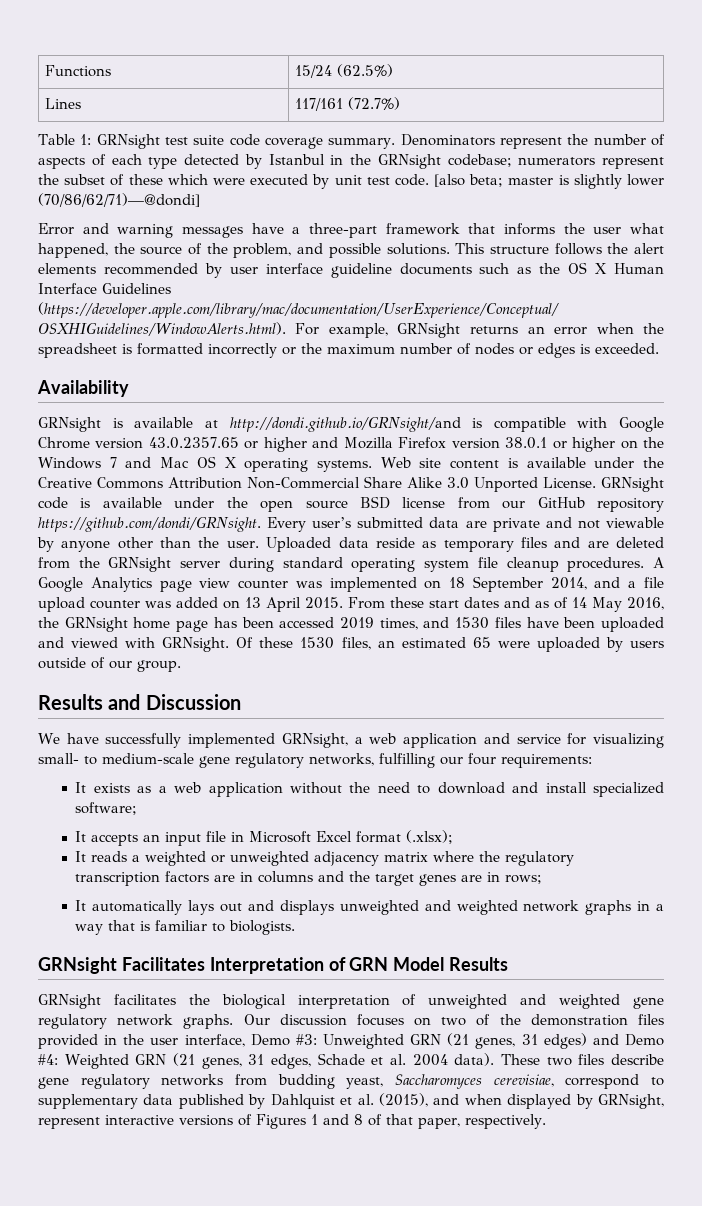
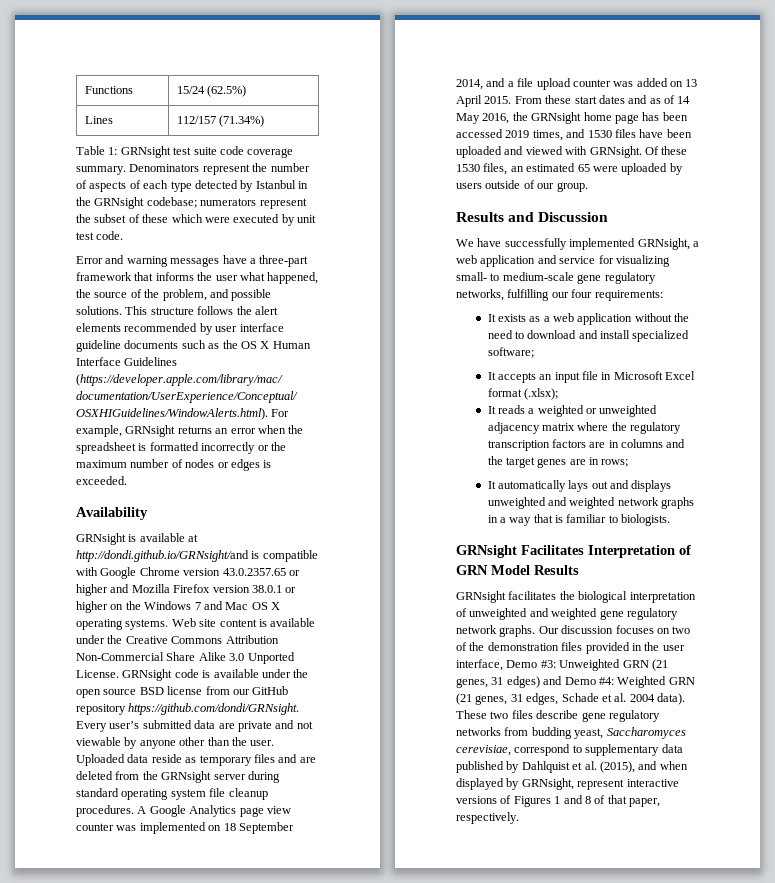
[294,97,400,111] 117/161 (72.7%) -> [176,115,265,127] 112/157 (71.34%)
[434,174,664,189] [38,193,200,207] [also beta; master is slightly lower (70/86/62/71)—@dondi] -> (124, 235) none

